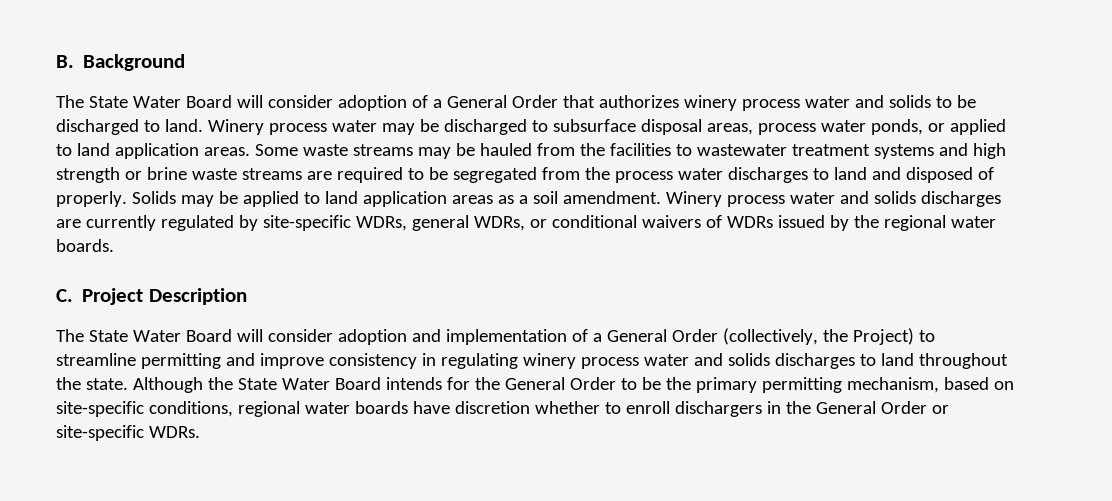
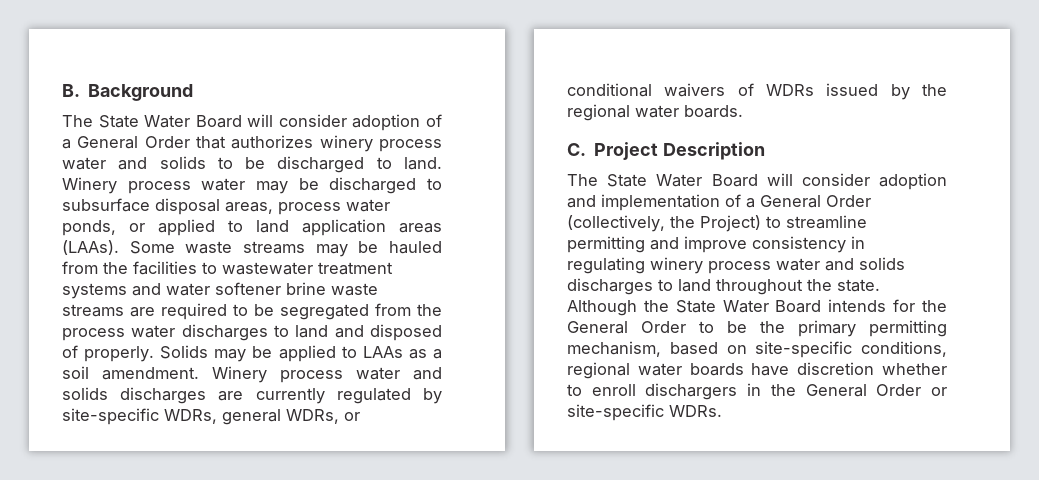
[203,147,250,156] areas. -> [399,223,442,233] [62,240,119,255] areas (LAAs).
[972,143,1006,159] [56,167,142,183] high strength or -> [166,282,281,296] water softener
[324,191,493,207] land application areas -> [362,346,403,358] LAAs

